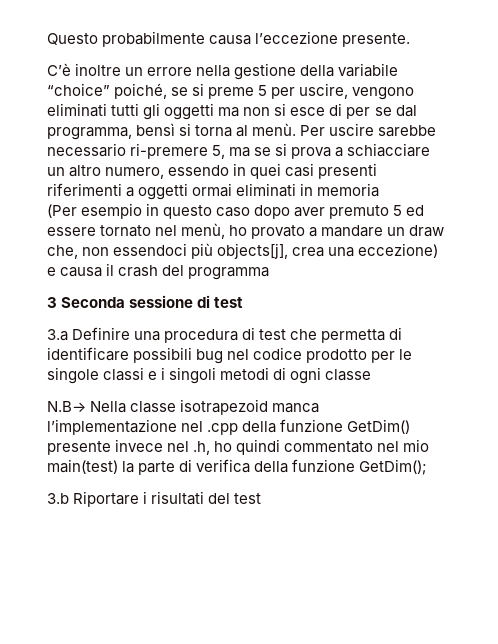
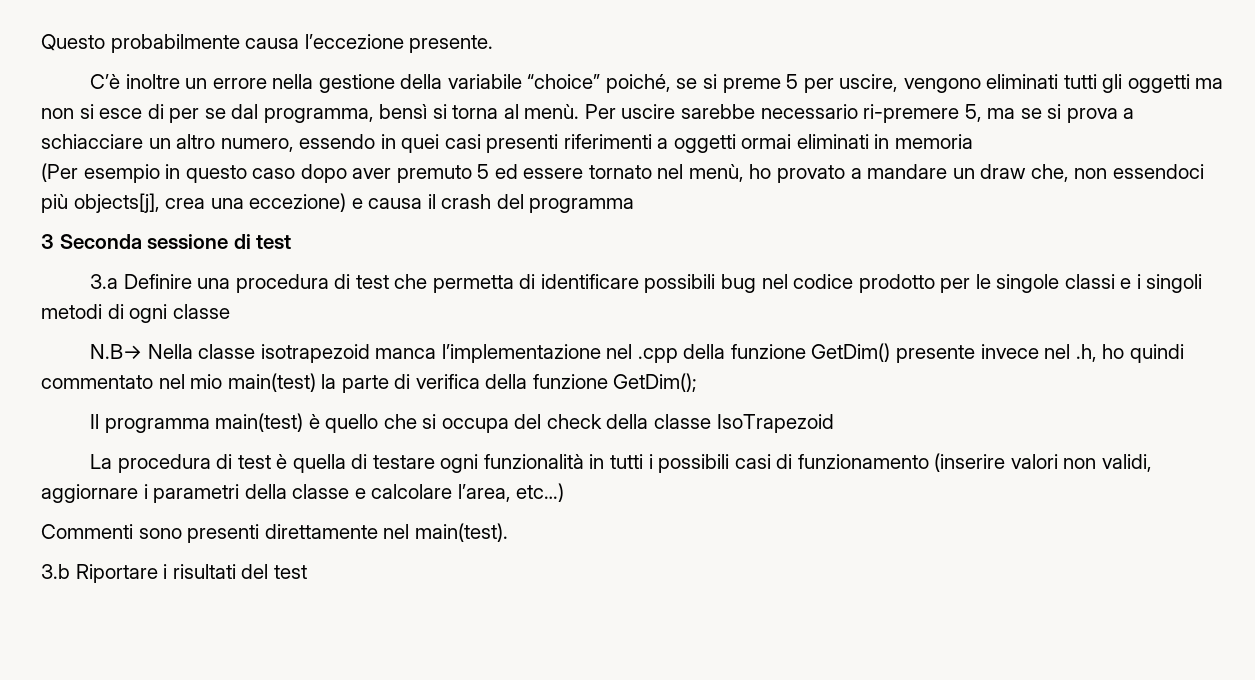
(428, 467) none -> [90,413,834,433] [90,453,1152,473] [41,483,565,503] [41,523,508,543] // Il programma main(test) è quello che si occupa del check della classe IsoTrapezoid // La procedura di test è quella di testare ogni funzionalità in tutti i possibili casi di funzionamento (inserire valori non validi, aggiornare i parametri della classe e calcolare l’area, etc…) // Commenti sono presenti direttamente nel main(test).

